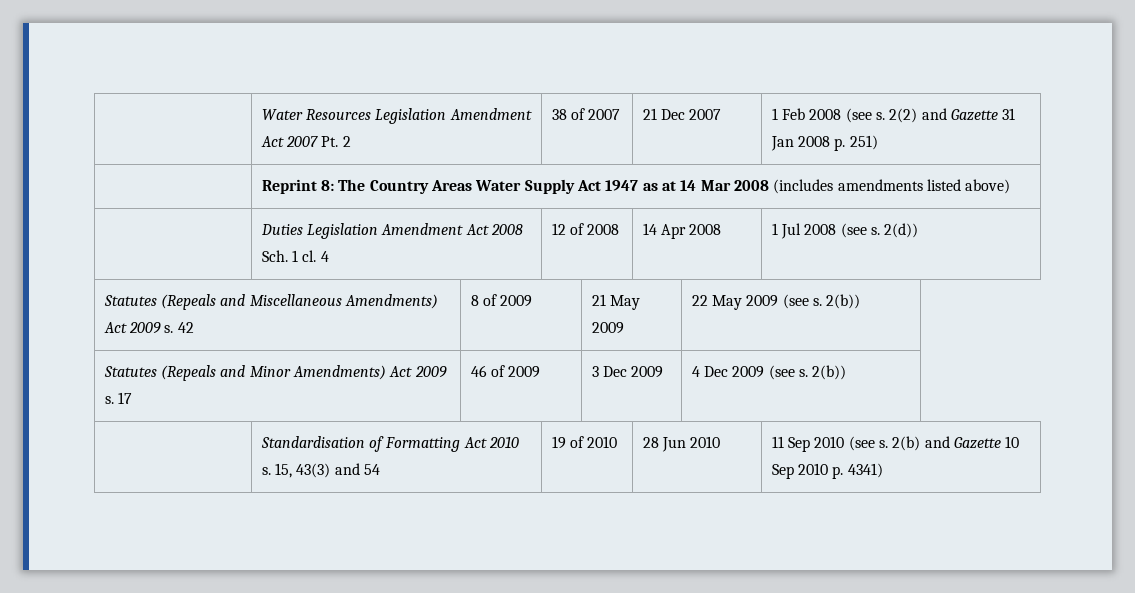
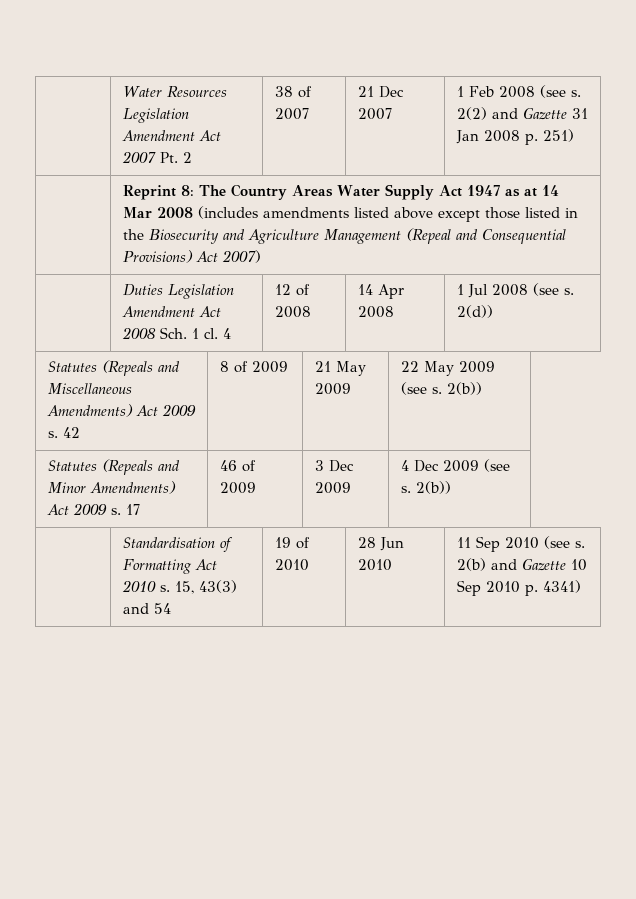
[965,179,1011,194] above) -> [393,207,578,222] [122,228,566,244] [122,250,261,263] above except those listed in the Biosecurity and Agriculture Management (Repeal and Consequential Provisions) Act 2007)

